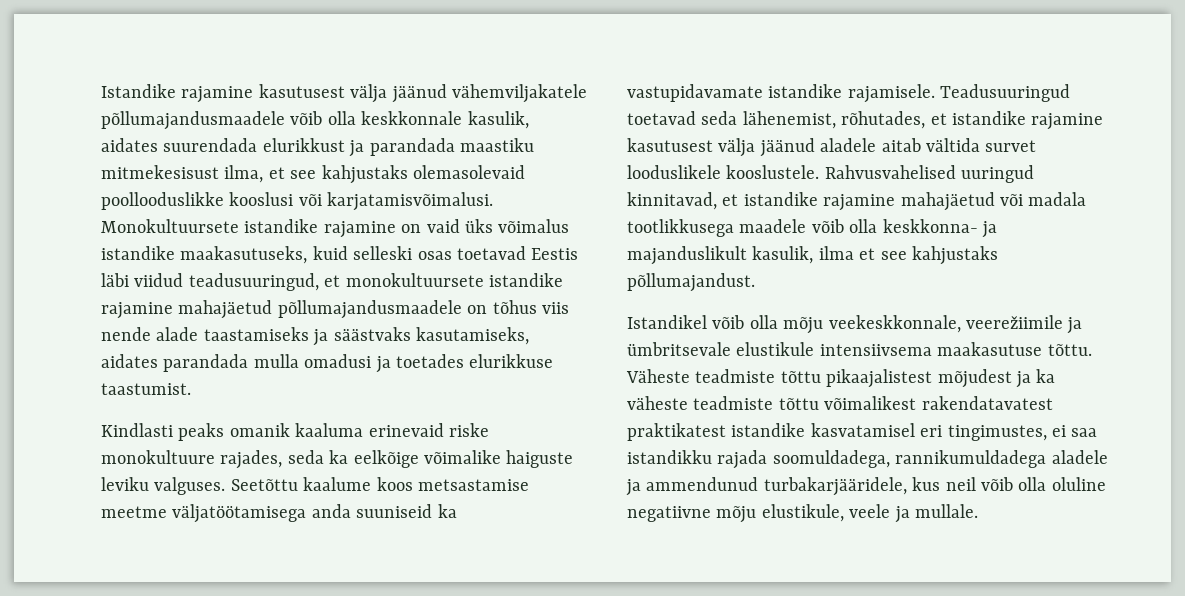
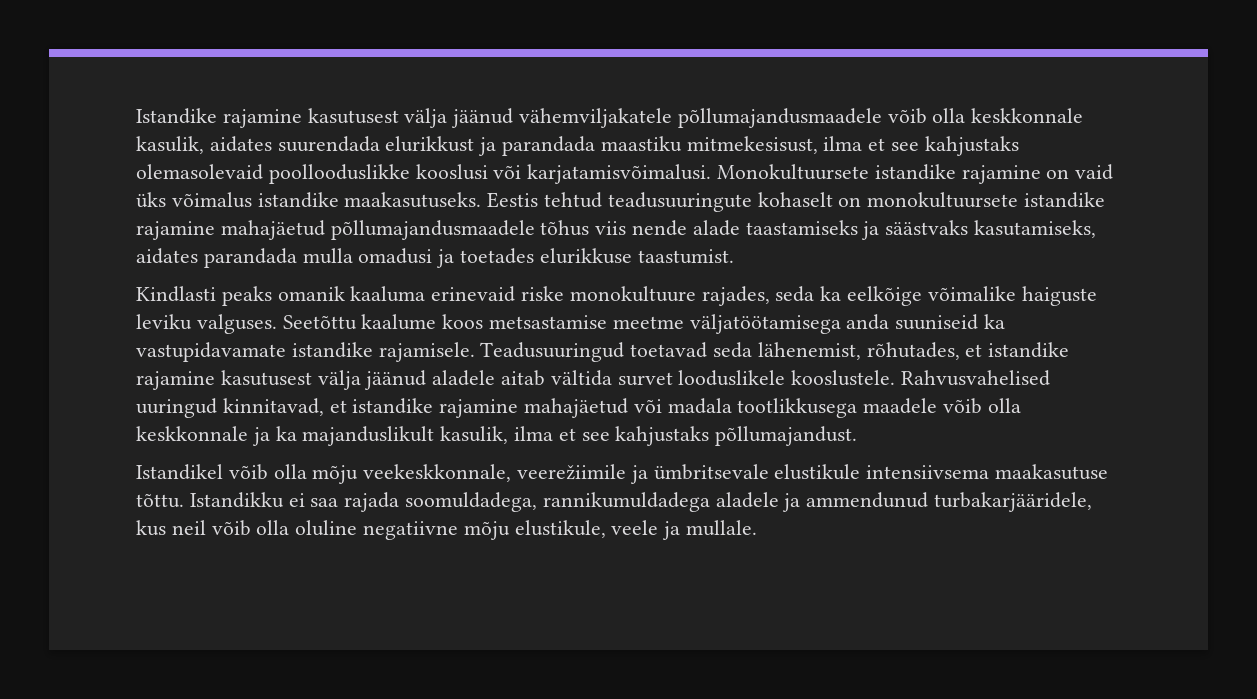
[101,165,264,183] mitmekesisust ilma, -> [686,136,863,154] mitmekesisust, ilma
[180,246,579,264] [101,273,341,291] maakasutuseks, kuid selleski osas toetavad Eestis läbi viidud teadusuuringud, et -> [344,192,862,212] maakasutuseks. Eestis tehtud teadusuuringute kohaselt on
[467,305,488,314] on -> (535, 230) none
[882,219,997,238] keskkonna- ja -> [136,426,297,446] keskkonnale ja ka
[626,369,1056,388] [627,396,1053,410] [627,423,1047,441] Väheste teadmiste tõttu pikaajalistest mõjudest ja ka väheste teadmiste tõttu võimalikest rakendatavatest praktikatest istandike kasvatamisel eri tingimustes, -> [189,492,284,508] Istandikku
[627,450,712,464] istandikku -> (339, 502) none

